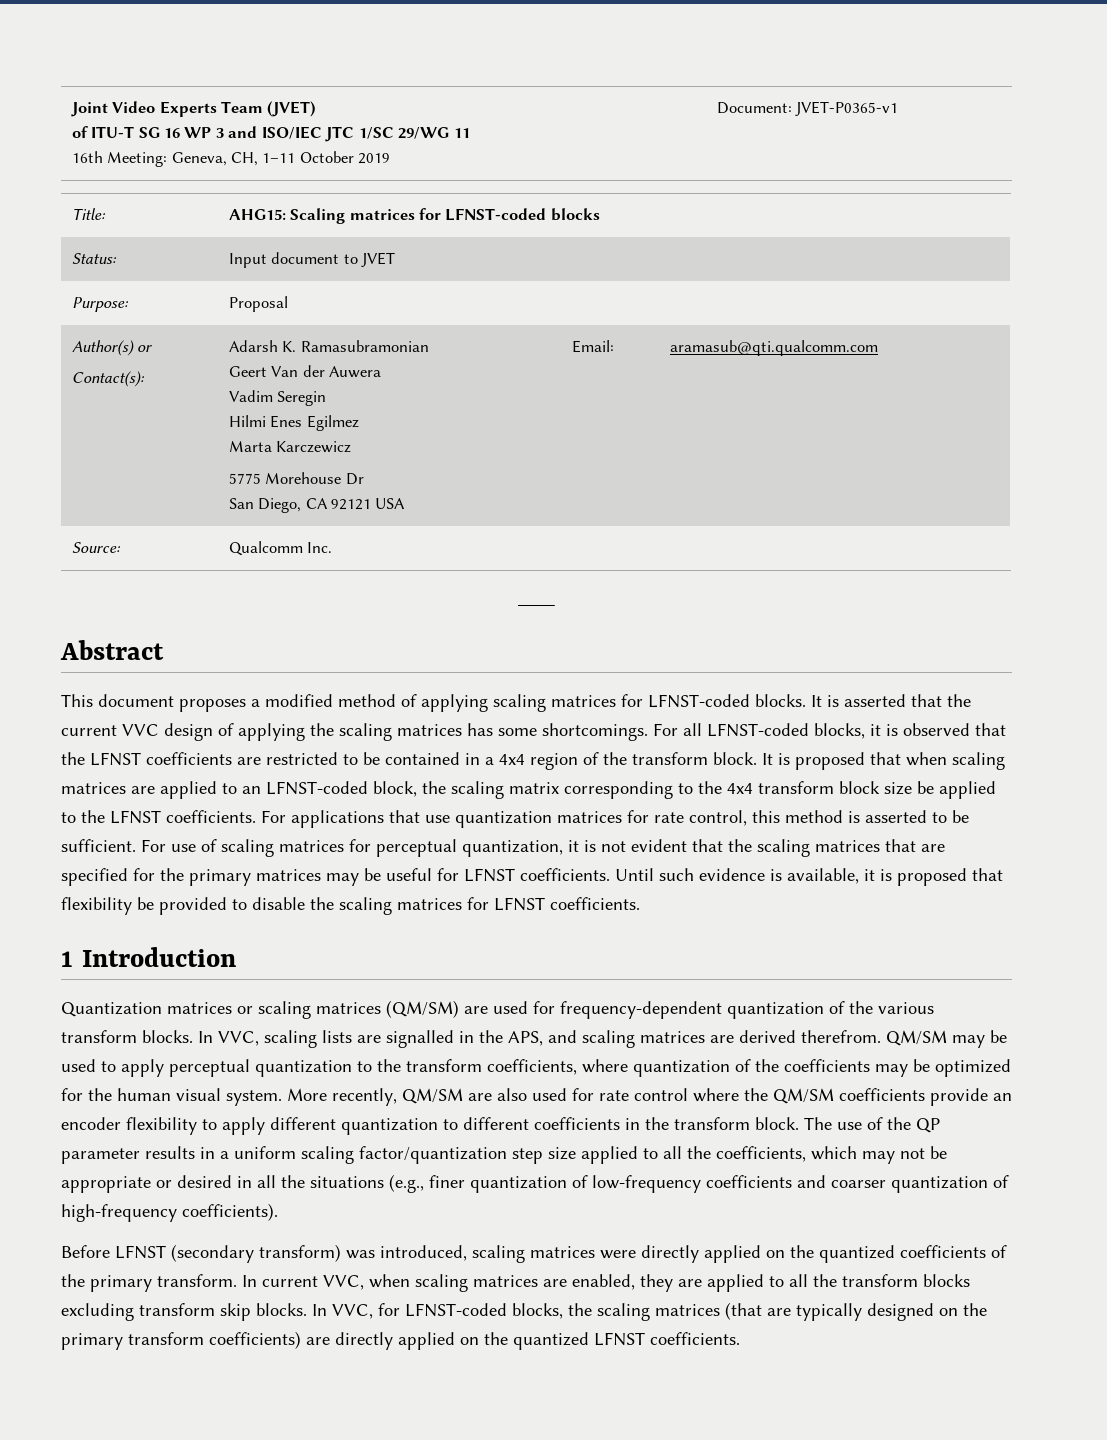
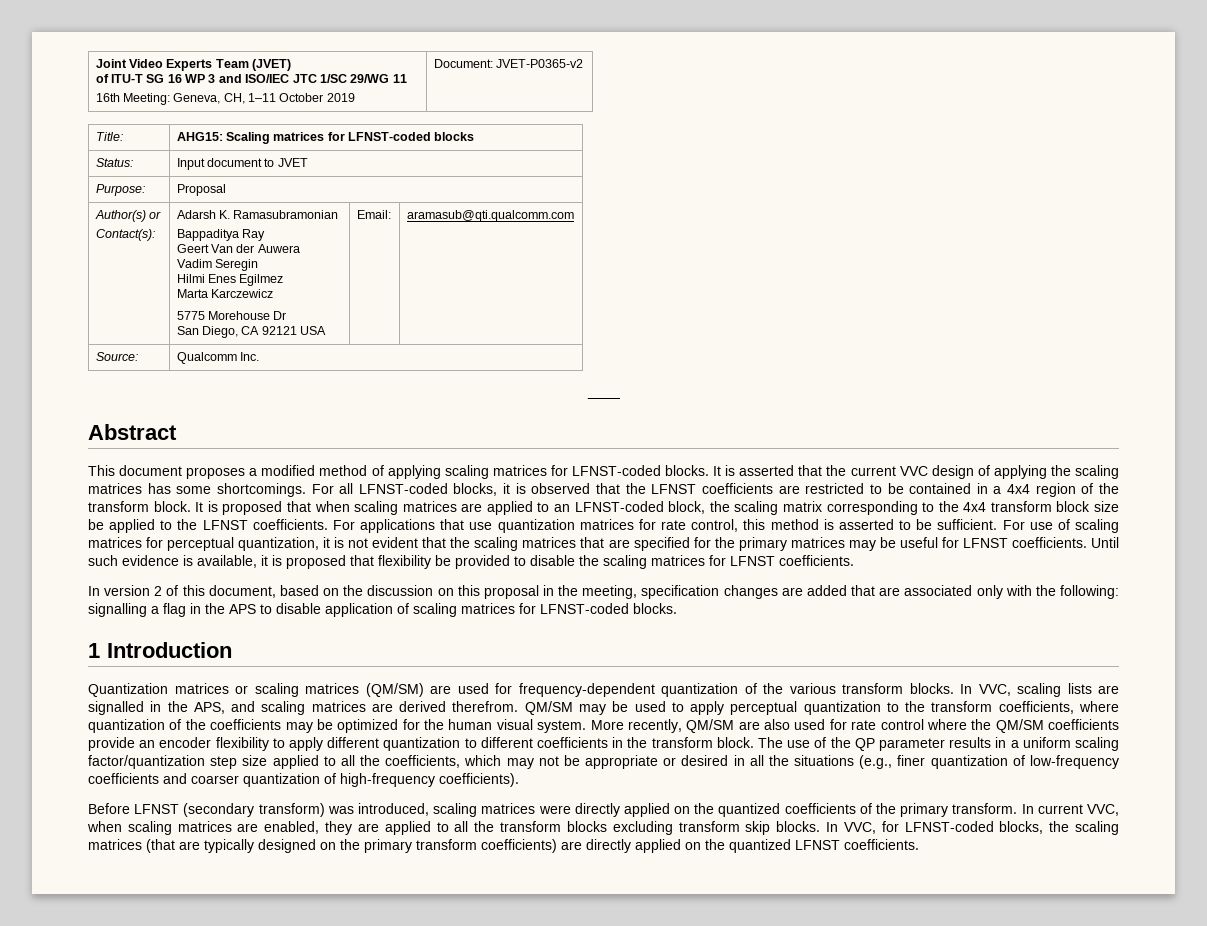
[795,101,899,116] JVET-P0365-v1 -> [495,59,583,68] JVET-P0365-v2
(429, 346) none -> [176,229,265,241] // Bappaditya Ray
(640, 903) none -> [88,585,1120,599] [88,603,677,617] // In version 2 of this document, based on the discussion on this proposal in the meeting, specification changes are added that are associated only with the following: signalling a flag in the APS to disable application of scaling matrices for LFNST-coded blocks.

